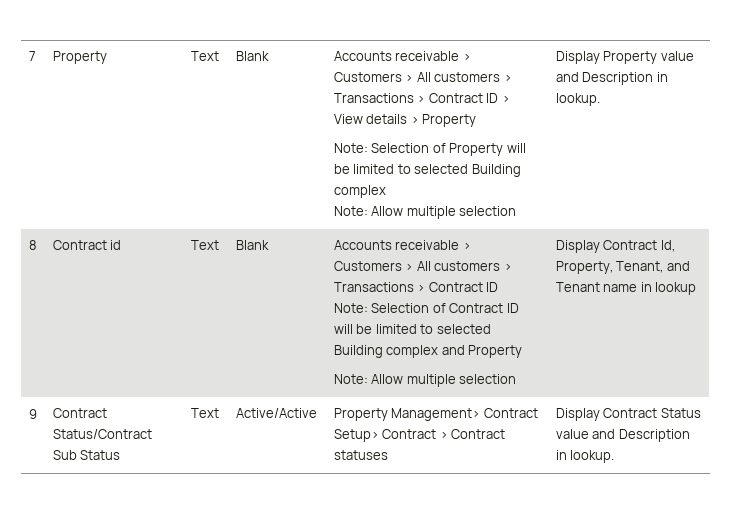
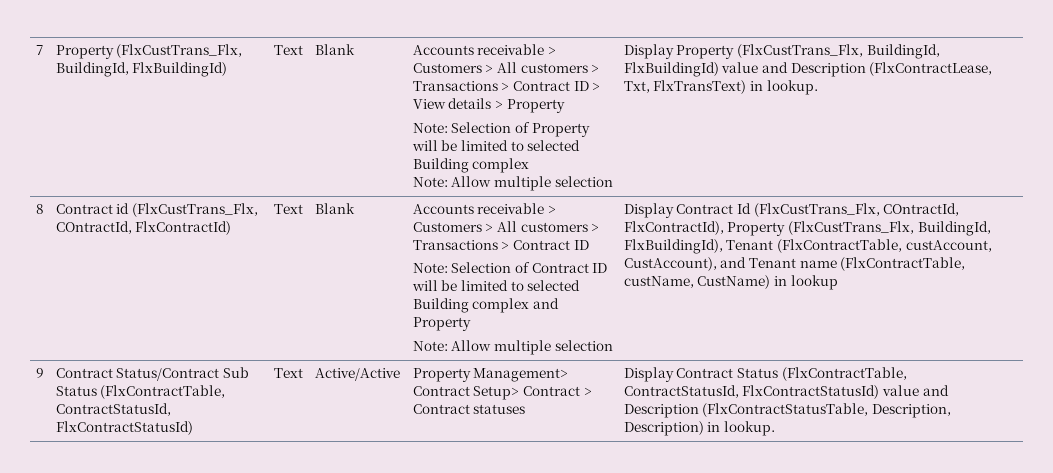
(107, 57) none -> [116,44,243,58] [55,62,228,77] (FlxCustTrans_Flx, BuildingId, FlxBuildingId)
[660,51,694,61] [555,72,654,85] value and Description -> [736,44,940,59] [623,62,993,77] [623,80,747,94] (FlxCustTrans_Flx, BuildingId, FlxBuildingId) value and Description (FlxContractLease, Txt, FlxTransText)
(122, 245) none -> [131,203,258,217] [55,221,232,235] (FlxCustTrans_Flx, COntractId, FlxContractId)
[660,240,675,252] [555,261,690,274] [555,282,638,292] Id, Property, Tenant, and Tenant name -> [736,203,960,217] [623,221,991,236] [623,239,992,254] [623,257,966,271] [623,275,771,289] Id (FlxCustTrans_Flx, COntractId, FlxContractId), Property (FlxCustTrans_Flx, BuildingId, FlxBuildingId), Tenant (FlxContractTable, custAccount, CustAccount), and Tenant name (FlxContractTable, custName, CustName)
(121, 455) none -> [100,385,226,399] [55,403,171,416] [55,421,193,435] (FlxContractTable, ContractStatusId, FlxContractStatusId)
[555,429,690,442] value and Description -> [781,367,907,381] [623,385,949,399] [623,403,951,418] [623,421,704,436] (FlxContractTable, ContractStatusId, FlxContractStatusId) value and Description (FlxContractStatusTable, Description, Description)

